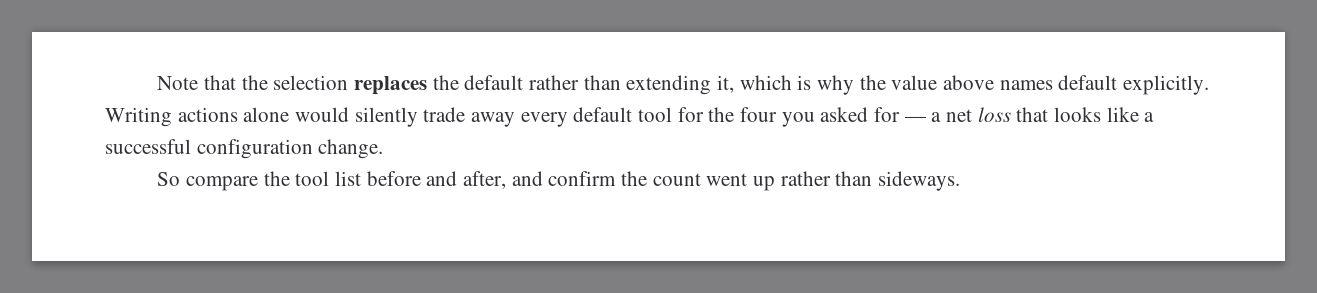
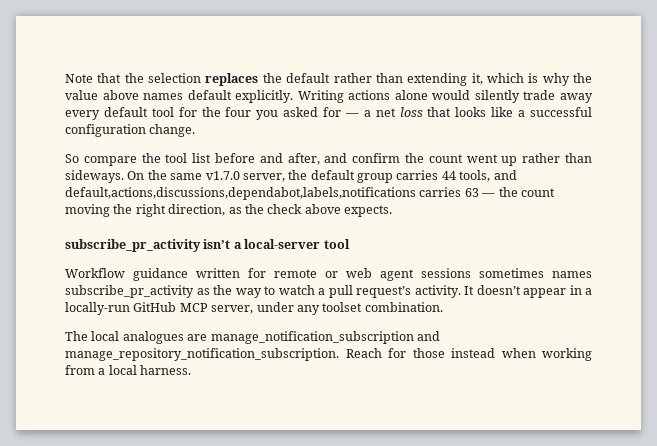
(960, 181) none -> [127,170,517,183] [65,187,555,200] [65,204,392,217] [65,239,350,252] [65,268,592,281] [65,285,592,298] [65,302,443,315] [65,331,440,344] [65,348,592,361] [65,365,192,375] On the same v1.7.0 server, the default group carries 44 tools, and default,actions,discussions,dependabot,labels,notifications carries 63 — the count moving the right direction, as the check above expects. // subscribe_pr_activity isn’t a local-server tool // Workflow guidance written for remote or web agent sessions sometimes names subscribe_pr_activity as the way to watch a pull request’s activity. It doesn’t appear in a locally-run GitHub MCP server, under any toolset combination. // The local analogues are manage_notification_subscription and manage_repository_notification_subscription. Reach for those instead when working from a local harness.

